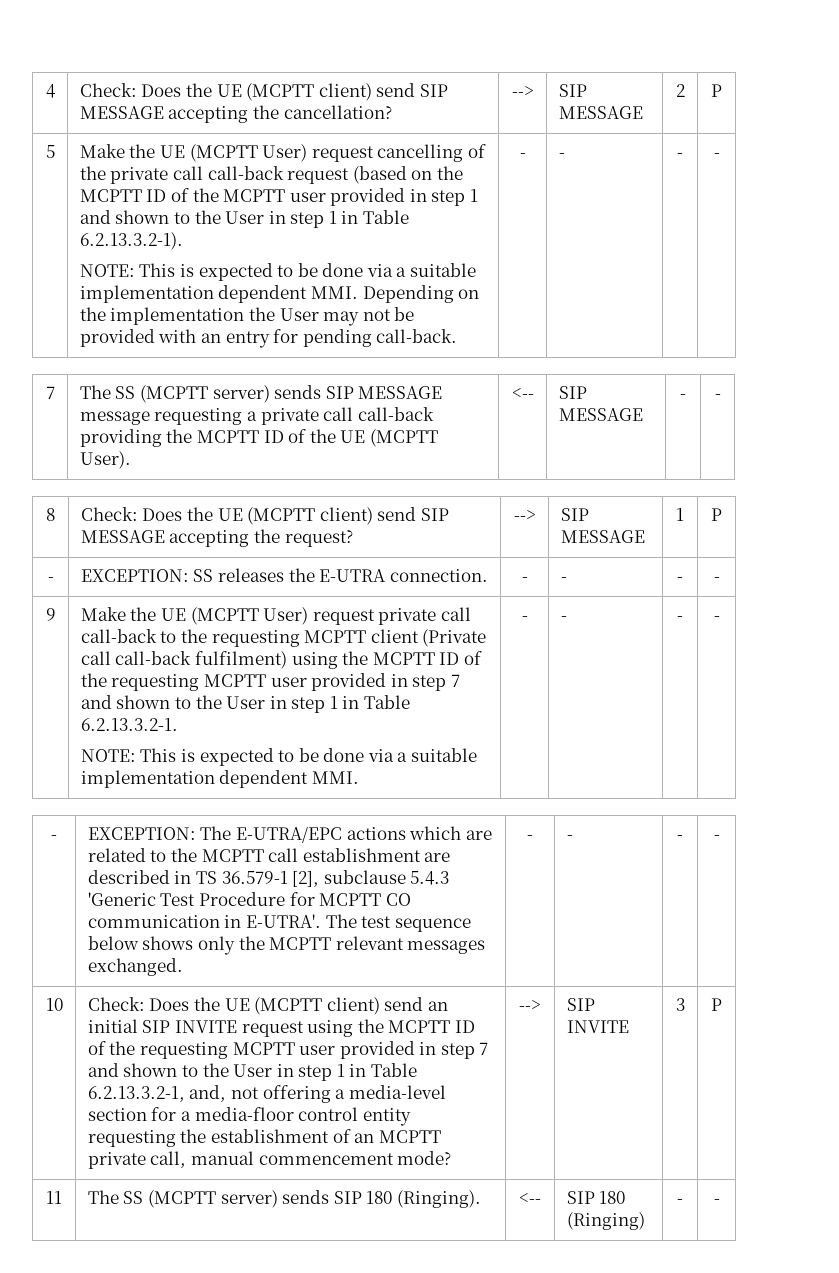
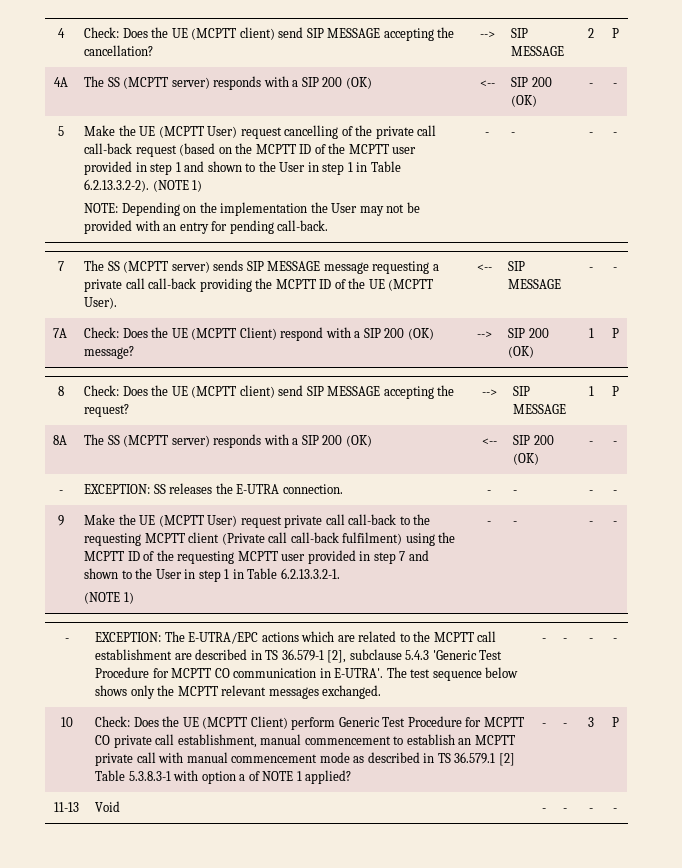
(722, 90) none -> [54,77,68,87] [84,76,372,90] [479,80,495,87] [511,77,552,87] [511,95,538,107] [588,83,593,87] [613,83,617,87] // 4A | The SS (MCPTT server) responds with a SIP 200 (OK) | <-- | SIP 200 (OK) | - | -
[79,232,183,250] [79,263,477,281] [79,285,358,303] 6.2.13.3.2-1). // NOTE: This is expected to be done via a suitable implementation dependent MMI. -> [84,179,203,192] [84,203,119,213] 6.2.13.3.2-2). (NOTE 1) // NOTE:
(721, 396) none -> [53,328,68,338] [84,327,434,341] [84,346,135,359] [476,331,492,338] [508,328,549,338] [508,346,535,358] [588,328,594,338] [611,328,619,338] // 7A | Check: Does the UE (MCPTT Client) respond with a SIP 200 (OK) message? | --> | SIP 200 (OK) | 1 | P
(722, 514) none -> [53,435,68,445] [84,434,372,448] [481,438,497,445] [513,435,554,445] [513,453,540,465] [589,441,593,445] [613,441,617,445] // 8A | The SS (MCPTT server) responds with a SIP 200 (OK) | <-- | SIP 200 (OK) | - | -
[80,748,478,766] [80,770,359,788] NOTE: This is expected to be done via a suitable implementation dependent MMI. -> [84,592,134,604] (NOTE 1)
[326,997,448,1015] [87,1019,475,1037] [87,1041,489,1059] [87,1063,418,1081] [87,1085,446,1103] [87,1107,411,1126] [87,1129,441,1147] [87,1151,452,1169] [519,1000,541,1011] [566,998,595,1011] [566,1020,629,1033] [675,998,685,1011] [711,998,722,1011] [46,1191,62,1204] [87,1190,481,1208] [519,1193,541,1204] [566,1191,626,1204] [566,1212,645,1230] [677,1199,683,1204] [713,1199,720,1204] client) send an initial SIP INVITE request using the MCPTT ID of the requesting MCPTT user provided in step 7 and shown to the User in step 1 in Table 6.2.13.3.2-1, and, not offering a media-level section for a media-floor control entity requesting the establishment of an MCPTT private call, manual commencement mode? | --> | SIP INVITE | 3 | P // 11 | The SS (MCPTT server) sends SIP 180 (Ringing). | <-- | SIP 180 (Ringing) | - | - -> [250,716,524,730] [95,734,515,748] [95,752,515,766] [95,770,352,784] [542,723,546,727] [563,723,568,727] [587,717,594,727] [611,717,619,727] [54,802,79,812] [95,801,121,812] [542,808,546,812] [563,808,568,812] [588,808,593,812] [613,808,617,812] Client) perform Generic Test Procedure for MCPTT CO private call establishment, manual commencement to establish an MCPTT private call with manual commencement mode as described in TS 36.579.1 [2] Table 5.3.8.3-1 with option a of NOTE 1 applied? | - | - | 3 | P // 11-13 | Void | - | - | - | -

